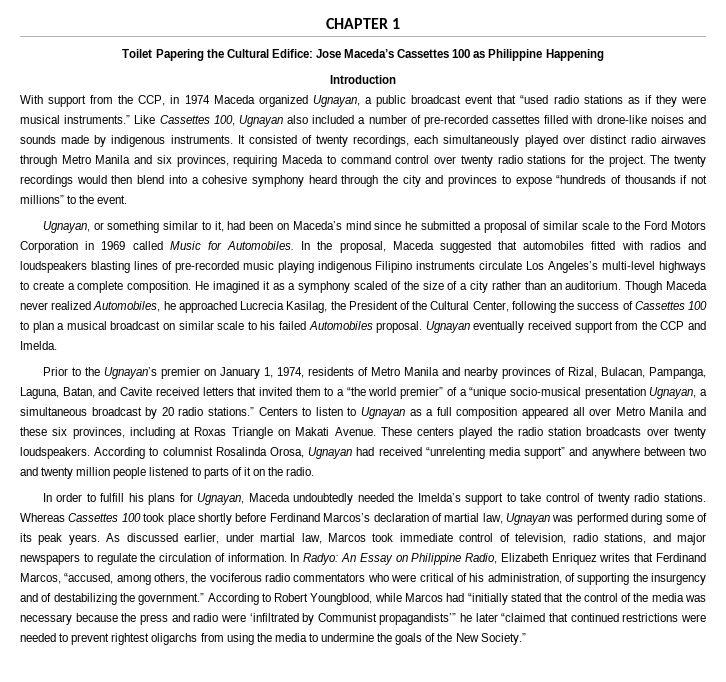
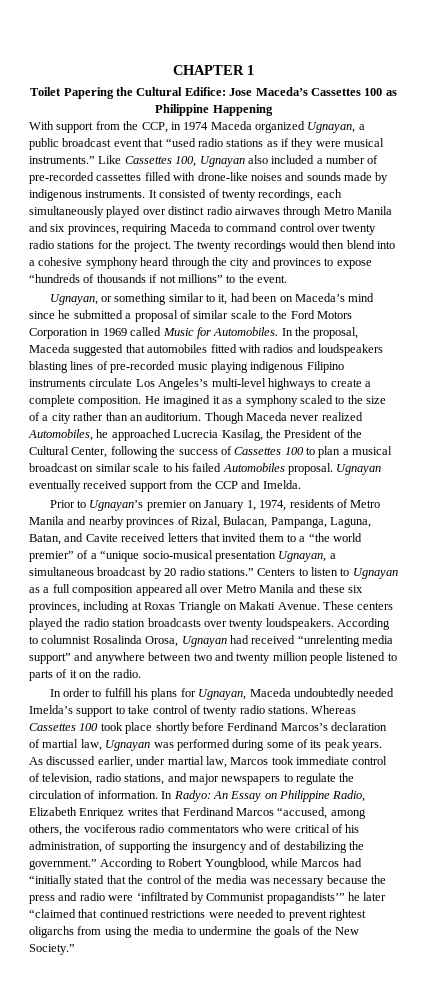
[330,75,396,84] // Introduction -> (273, 110) none
[390,281,401,290] of -> [335,396,345,404] to
[84,367,100,376] the -> (86, 504) none
[398,493,414,502] the -> (395, 692) none
[20,573,61,584] Marcos, -> [235,808,274,816] Marcos

